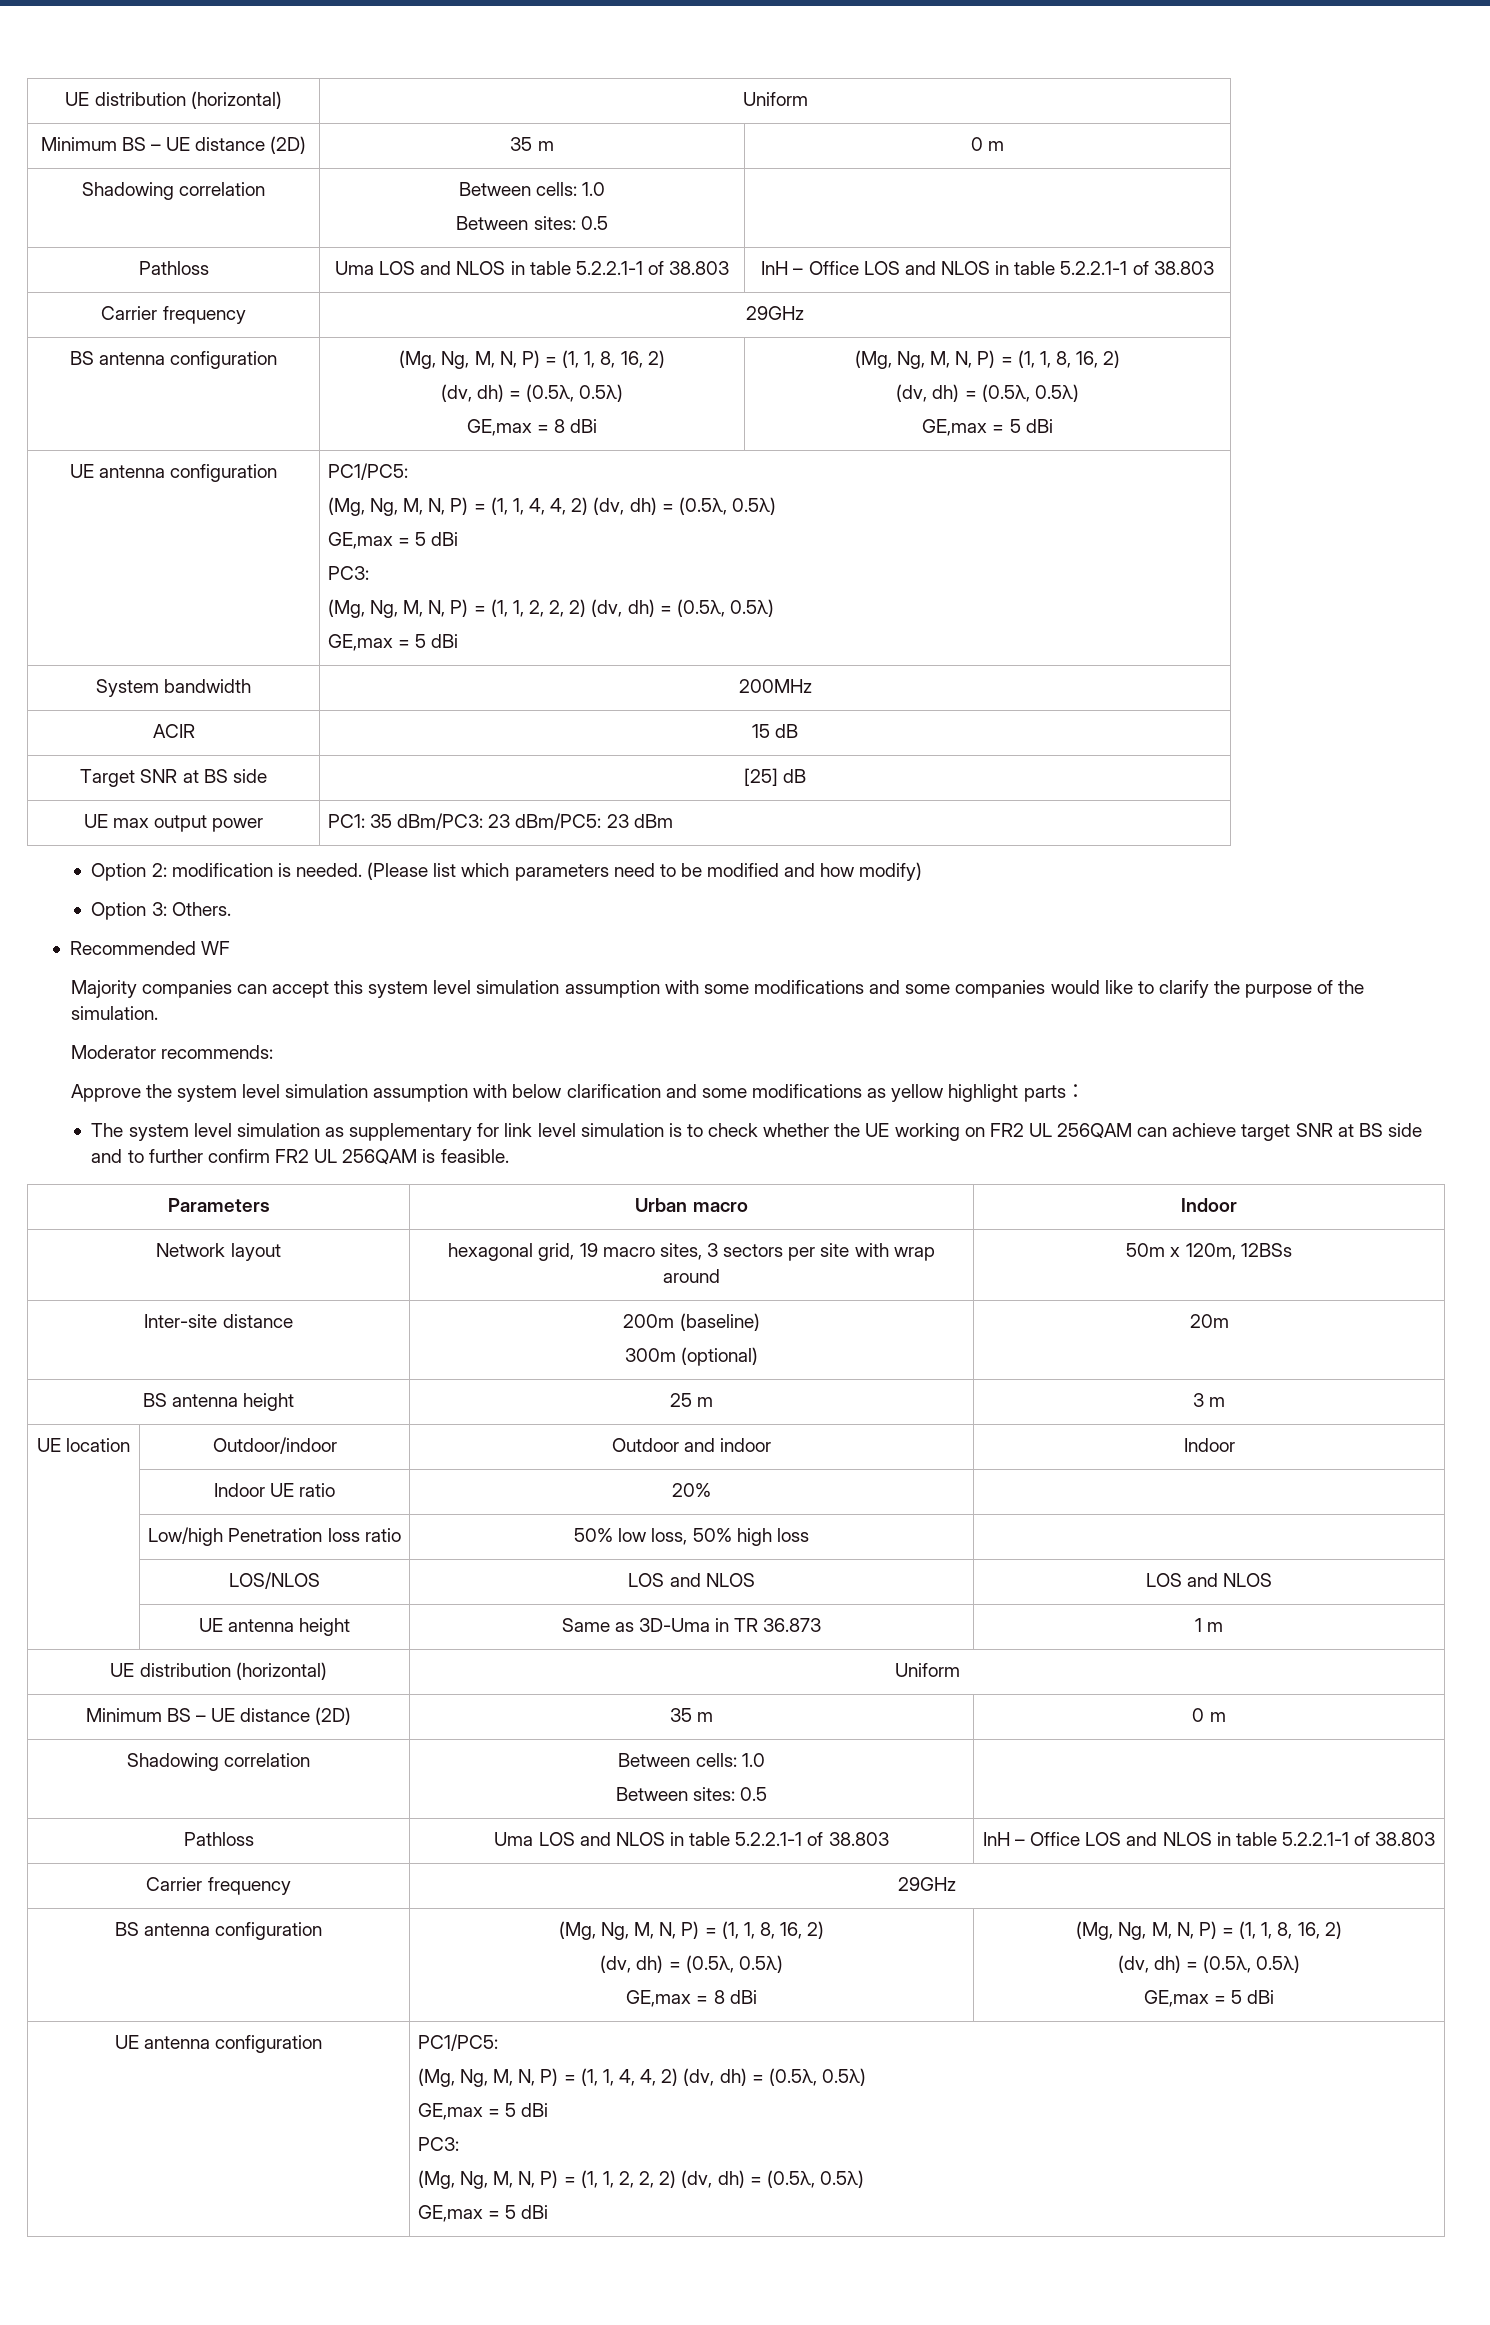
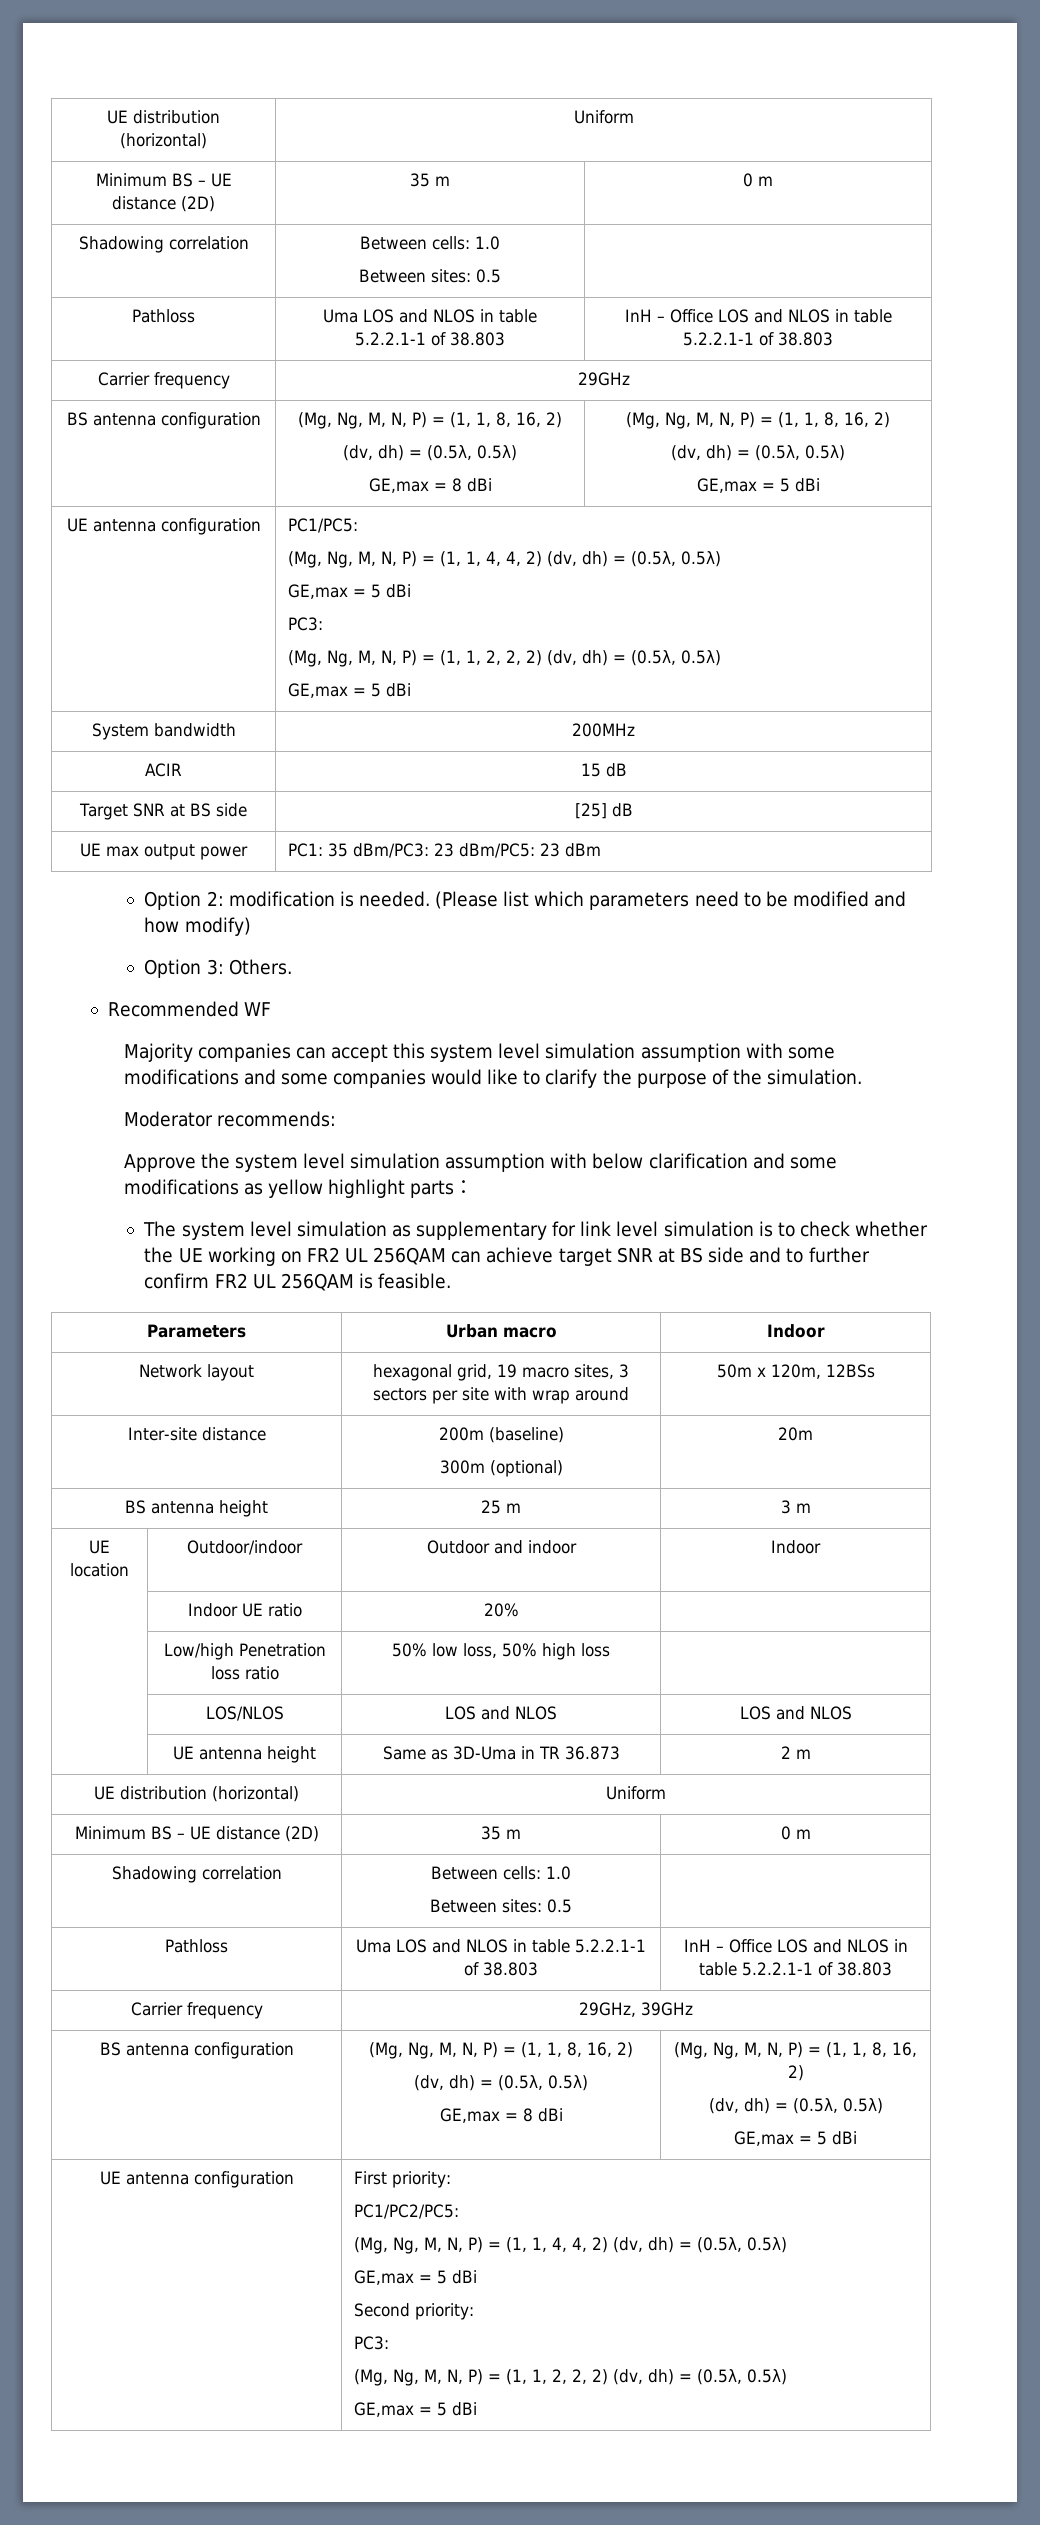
[1194,1618,1202,1632] 1 -> [780,1746,791,1759] 2
[898,1877,956,1891] 29GHz -> [579,2002,694,2017] 29GHz, 39GHz
[417,2034,498,2051] PC1/PC5: -> [353,2171,451,2188] [353,2204,459,2219] First priority: // PC1/PC2/PC5:
(549, 2110) none -> [353,2303,474,2320] // Second priority:

